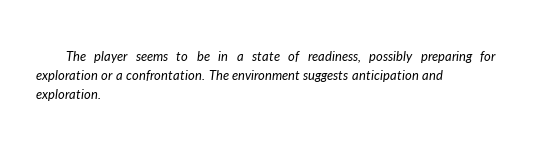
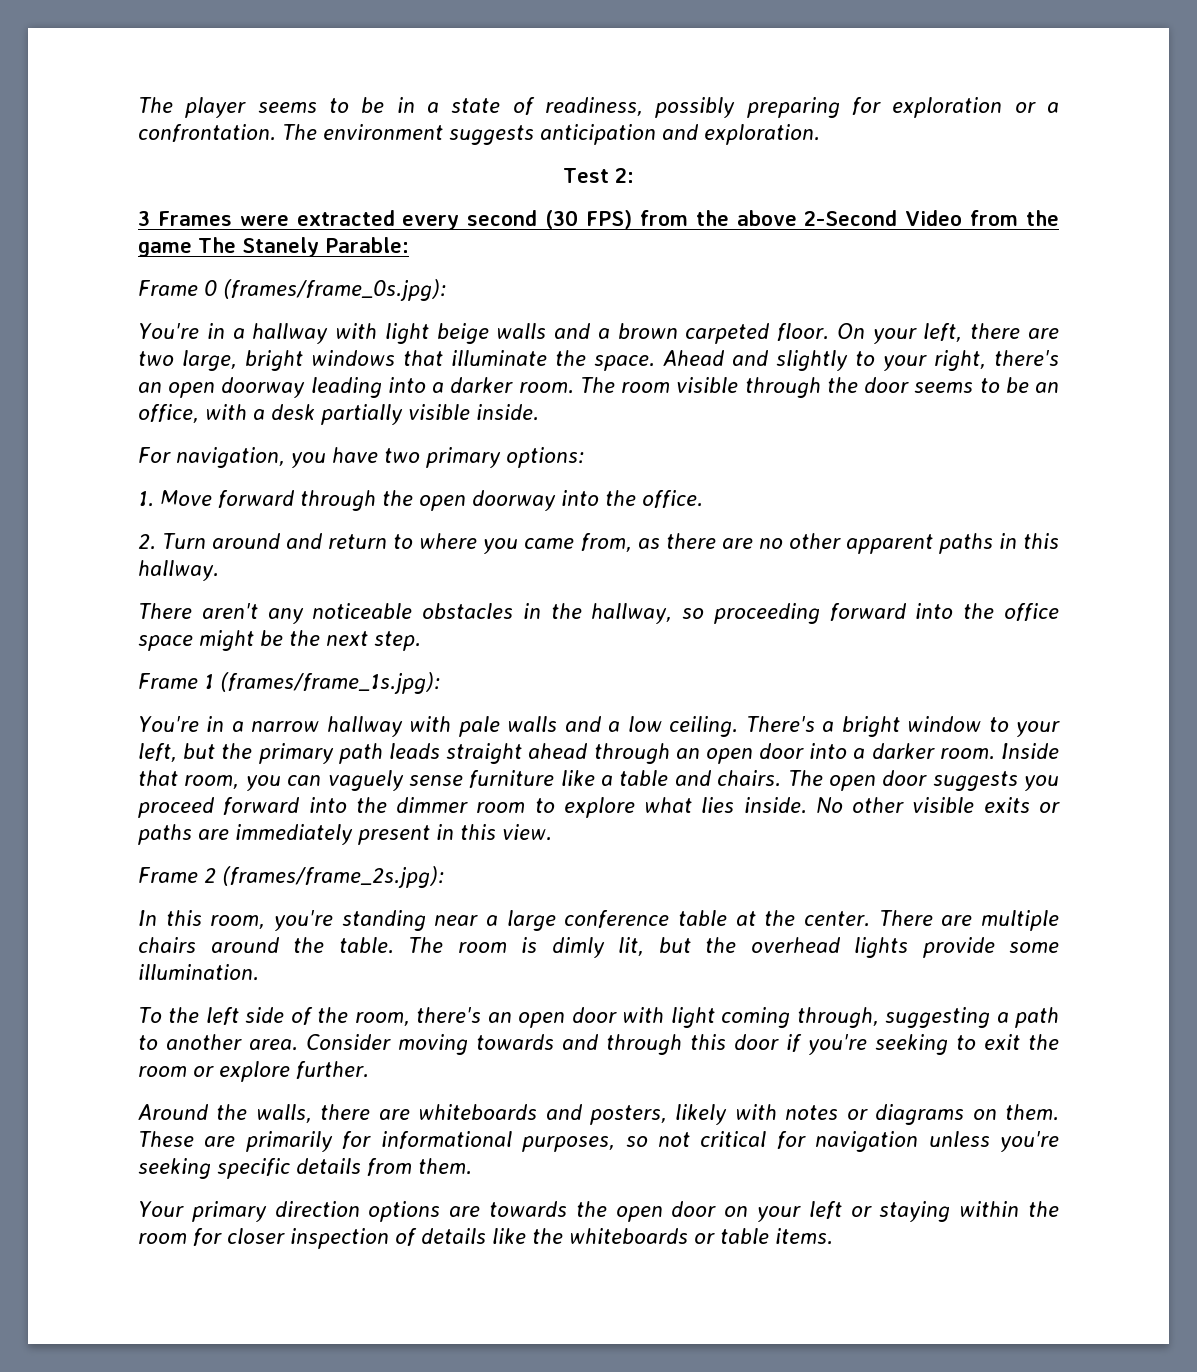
(101, 95) none -> [563,168,634,183] [138,210,1059,230] [138,237,409,257] [138,279,446,301] [138,323,1060,344] [138,350,1059,371] [138,377,1060,398] [138,404,539,425] [138,447,584,468] [138,490,703,511] [138,533,1059,554] [138,560,219,581] [138,603,1059,624] [138,630,421,651] [138,672,440,694] [138,716,1061,737] [138,743,1059,764] [138,770,1059,791] [138,797,1060,818] [138,824,552,845] [138,866,444,888] [138,910,1059,931] [138,937,1059,958] [138,964,259,981] [138,1007,1060,1028] [138,1034,1059,1055] [138,1061,369,1082] [138,1104,1059,1125] [138,1131,1059,1152] [138,1158,472,1179] [138,1201,1060,1222] [138,1228,833,1249] // Test 2: // 3 Frames were extracted every second (30 FPS) from the above 2-Second Video from the game The Stanely Parable: // Frame 0 (frames/frame_0s.jpg): // You're in a hallway with light beige walls and a brown carpeted floor. On your left, there are two large, bright windows that illuminate the space. Ahead and slightly to your right, there's an open doorway leading into a darker room. The room visible through the door seems to be an office, with a desk partially visible inside. // For navigation, you have two primary options: // 1. Move forward through the open doorway into the office. // 2. Turn around and return to where you came from, as there are no other apparent paths in this hallway. // There aren't any noticeable obstacles in the hallway, so proceeding forward into the office space might be the next step. // Frame 1 (frames/frame_1s.jpg): // You're in a narrow hallway with pale walls and a low ceiling. There's a bright window to your left, but the primary path leads straight ahead through an open door into a darker room. Inside that room, you can vaguely sense furniture like a table and chairs. The open door suggests you proceed forward into the dimmer room to explore what lies inside. No other visible exits or paths are immediately present in this view. // Frame 2 (frames/frame_2s.jpg): // In this room, you're standing near a large conference table at the center. There are multiple chairs around the table. The room is dimly lit, but the overhead lights provide some illumination. // To the left side of the room, there's an open door with light coming through, suggesting a path to another area. Consider moving towards and through this door if you're seeking to exit the room or explore further. // Around the walls, there are whiteboards and posters, likely with notes or diagrams on them. These are primarily for informational purposes, so not critical for navigation unless you're seeking specific details from them. // Your primary direction options are towards the open door on your left or staying within the room for closer inspection of details like the whiteboards or table items.

